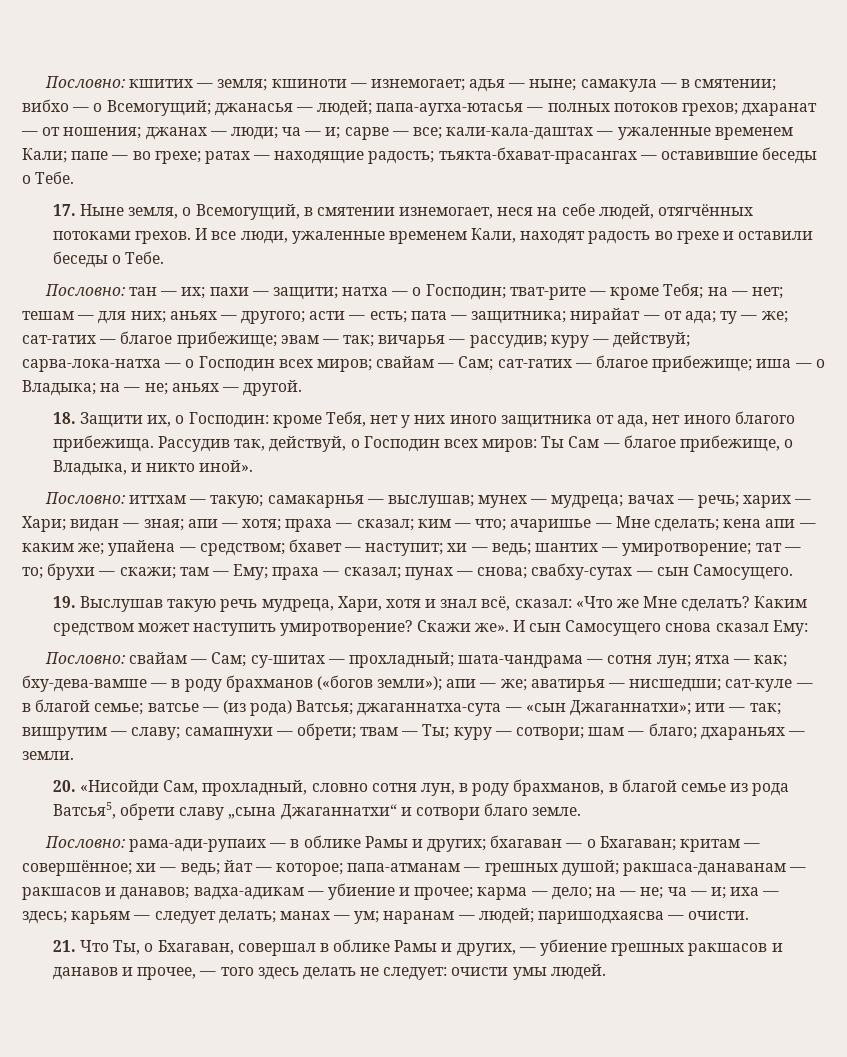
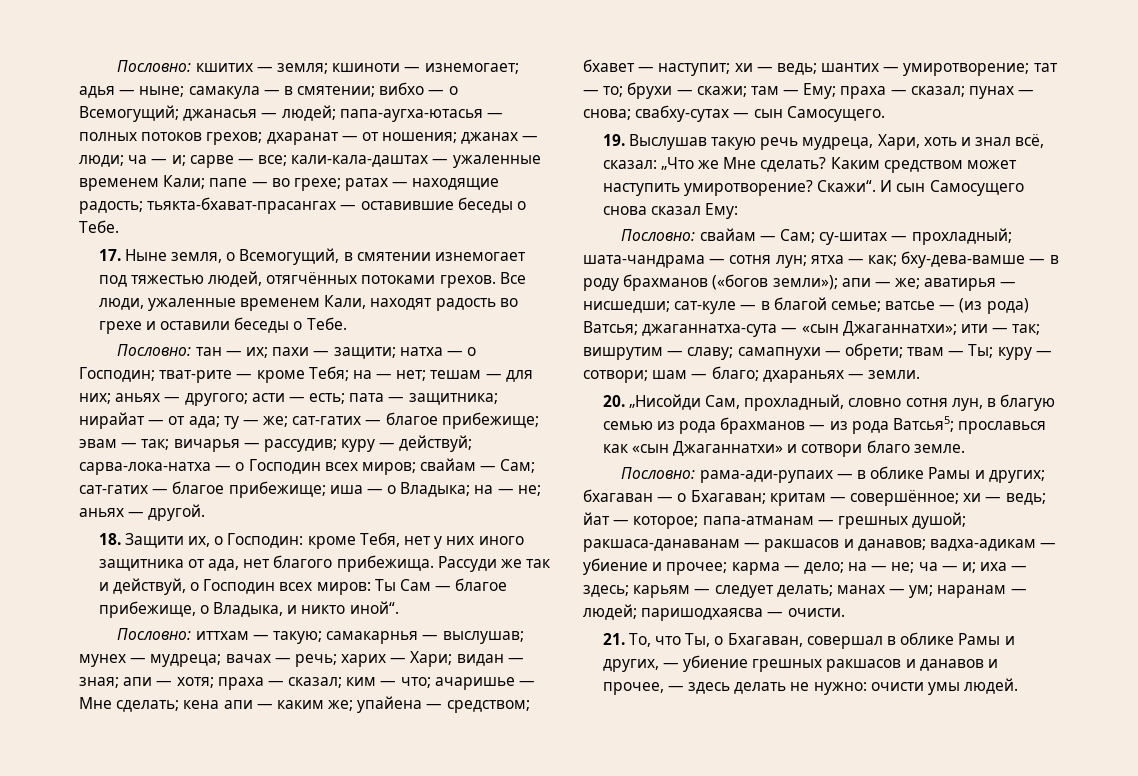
[399,203,595,219] изнемогает, неся на себе -> [434,252,526,261] [98,275,204,287] изнемогает под тяжестью
[195,228,237,240] И все -> [499,272,526,284] Все
[683,415,731,424] иного -> (271, 563) none
[157,436,266,452] Рассудив так, -> [437,556,552,572] [98,582,109,591] Рассуди же так и
[199,460,254,472] иной». -> [349,601,399,614] иной“.
[385,599,421,608] хотя -> [923,137,957,146] хоть
[575,596,613,608] «Что -> [660,157,694,170] „Что
[416,620,509,632] Скажи же». -> [817,180,877,192] Скажи“.
[79,780,159,796] «Нисойди -> [628,394,701,410] „Нисойди
[472,779,790,796] [52,802,397,820] роду брахманов, в благой семье из рода Ватсья5, обрети славу „сына Джаганнатхи“ -> [1000,394,1056,411] [602,416,1047,434] [602,441,784,456] благую семью из рода брахманов — из рода Ватсья5; прославься как «сын Джаганнатхи»
[79,940,109,952] Что -> [628,633,682,647] То, что
[220,967,254,976] того -> (684, 688) none
[383,967,448,980] следует: -> [813,682,867,695] нужно:

